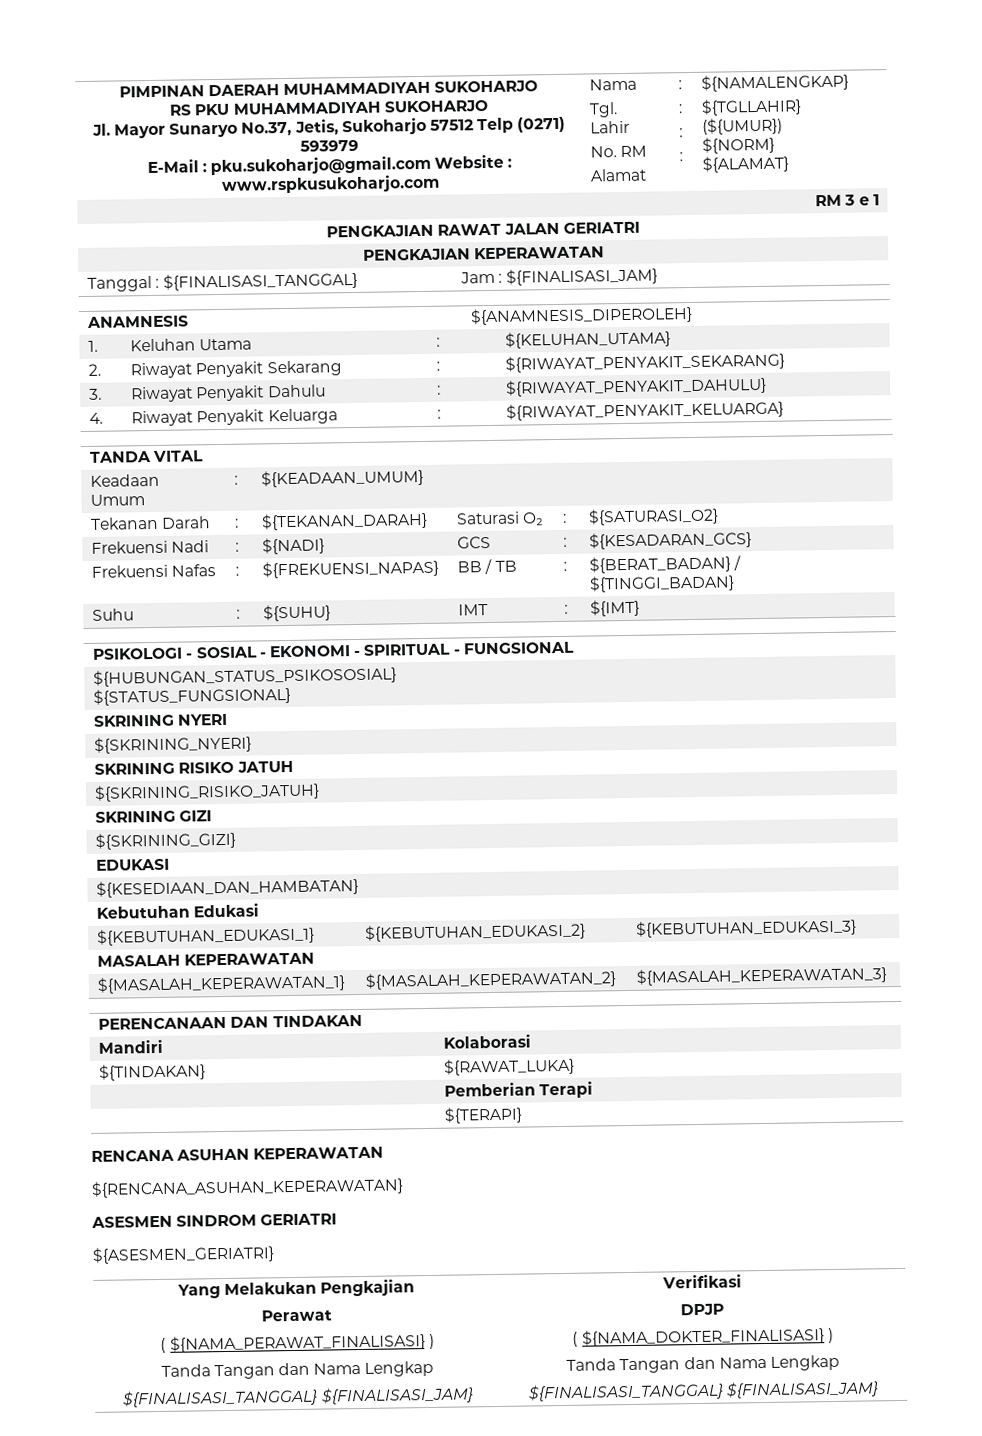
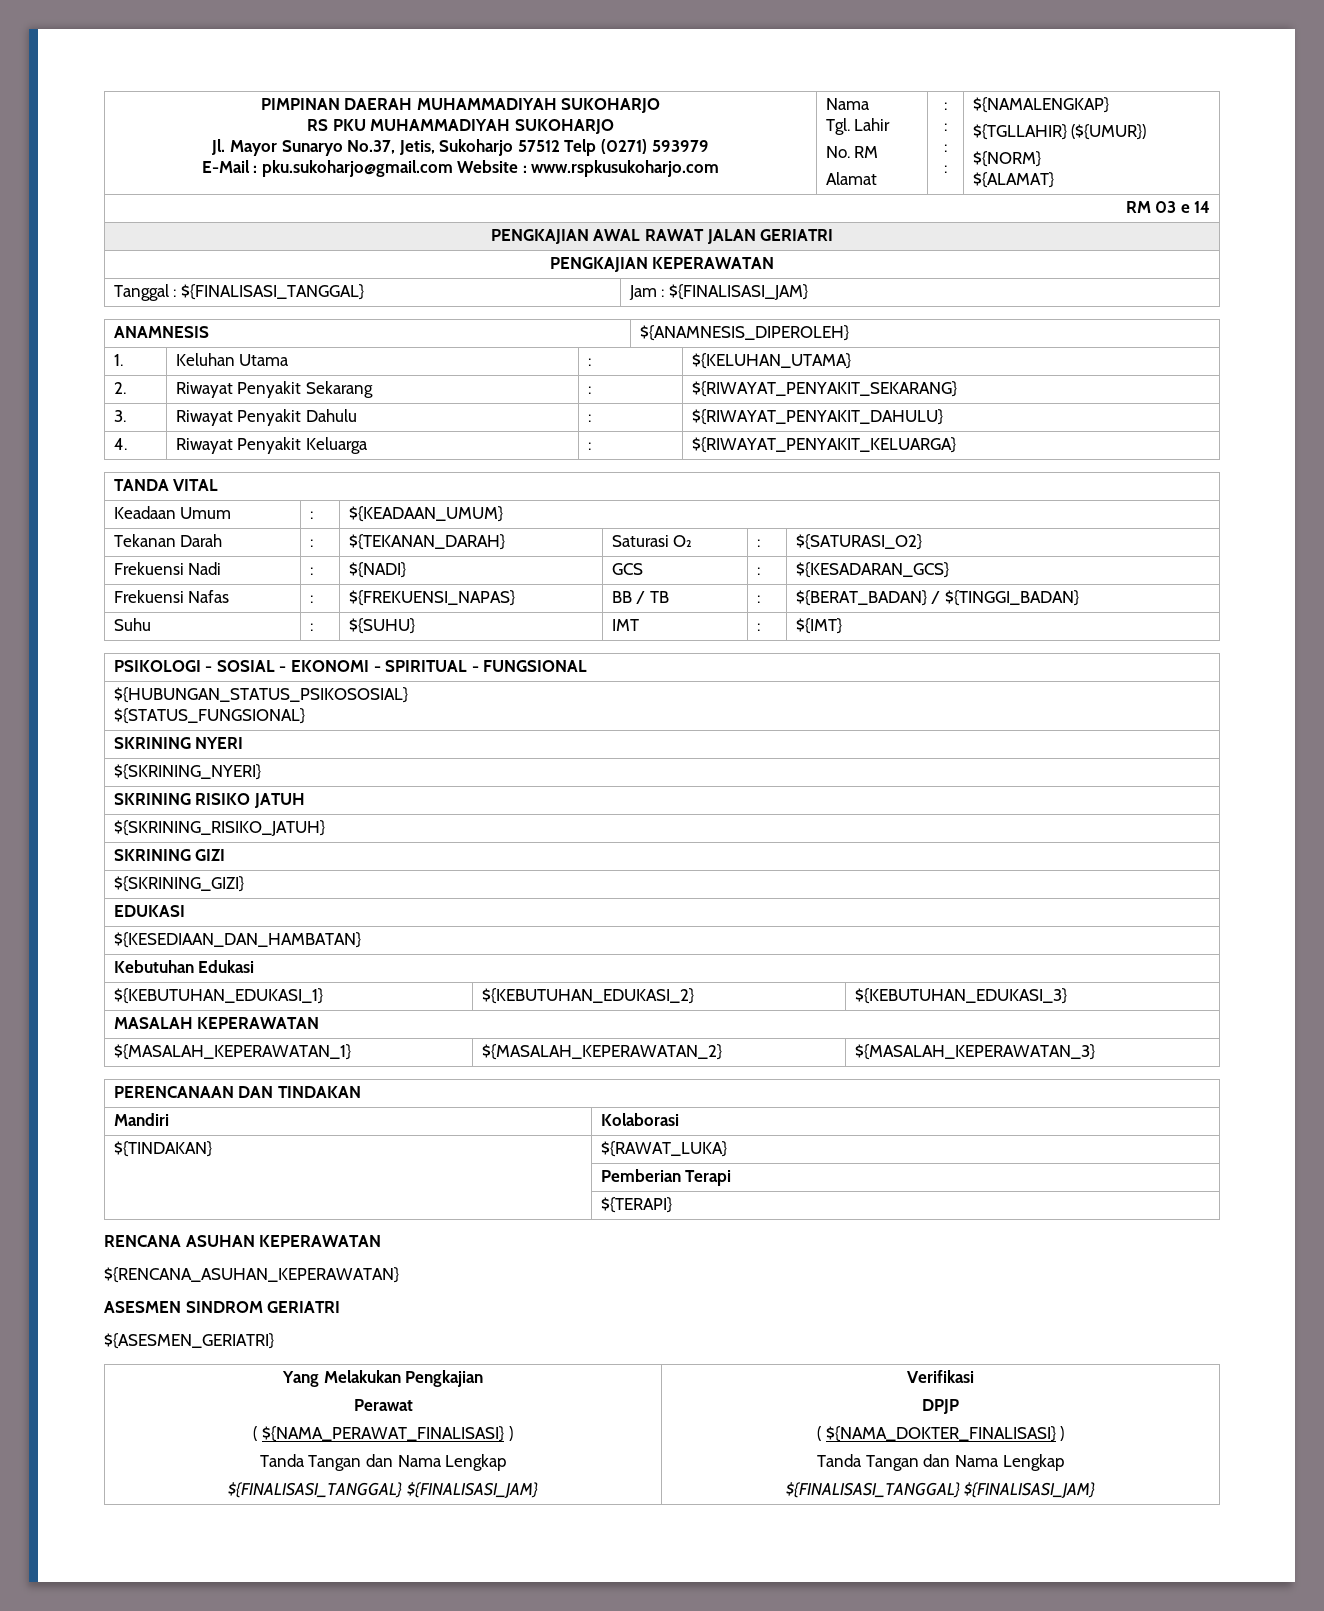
[844,194,880,206] [326,224,435,238] 3 e 1 // PENGKAJIAN -> [1155,201,1211,213] [490,229,641,244] 03 e 14 // PENGKAJIAN AWAL

